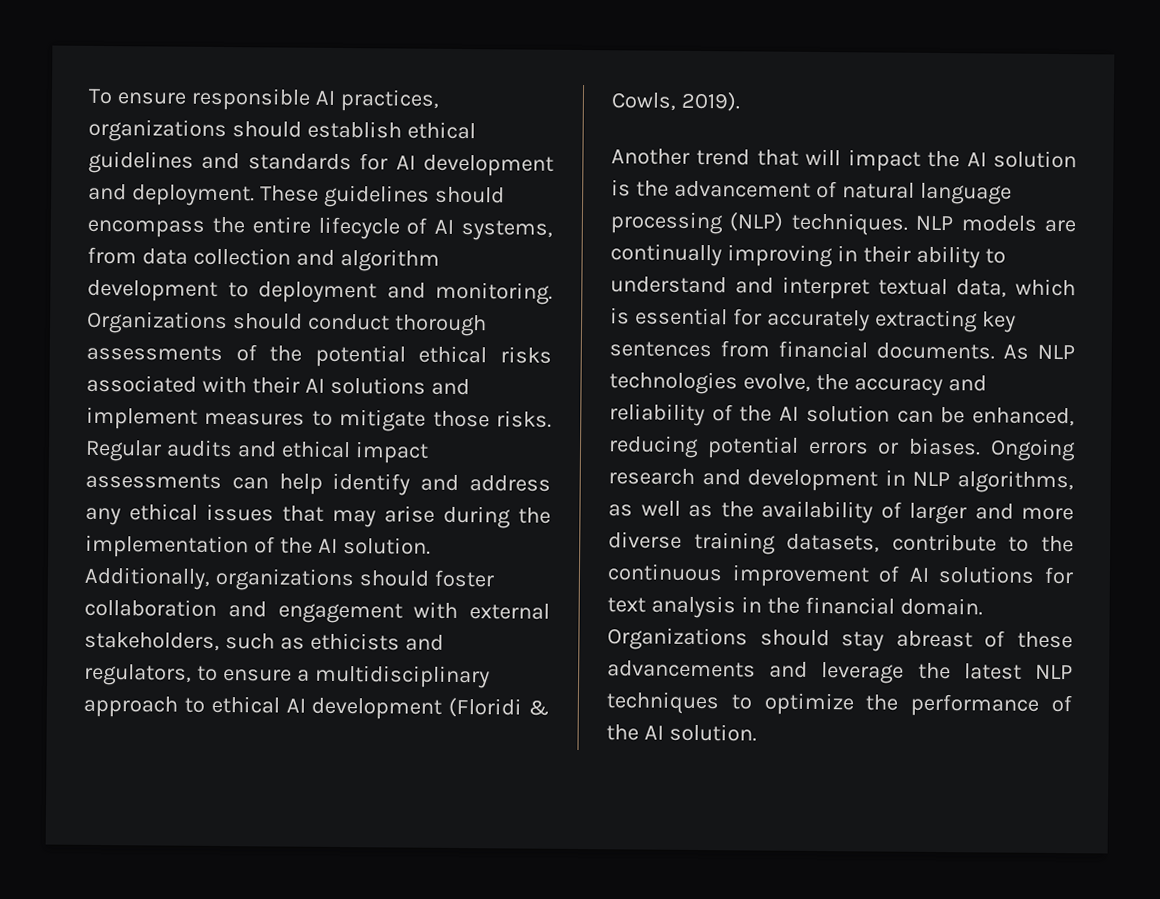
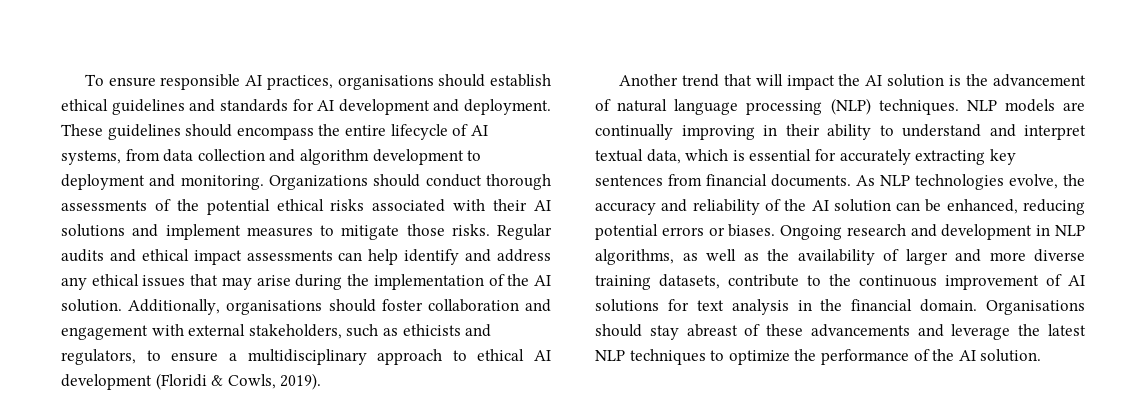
[88,118,227,143] organizations -> [337,75,434,90] organisations
[214,567,354,592] organizations -> [226,300,323,315] organisations
[607,627,748,651] Organizations -> [986,300,1085,315] Organisations

